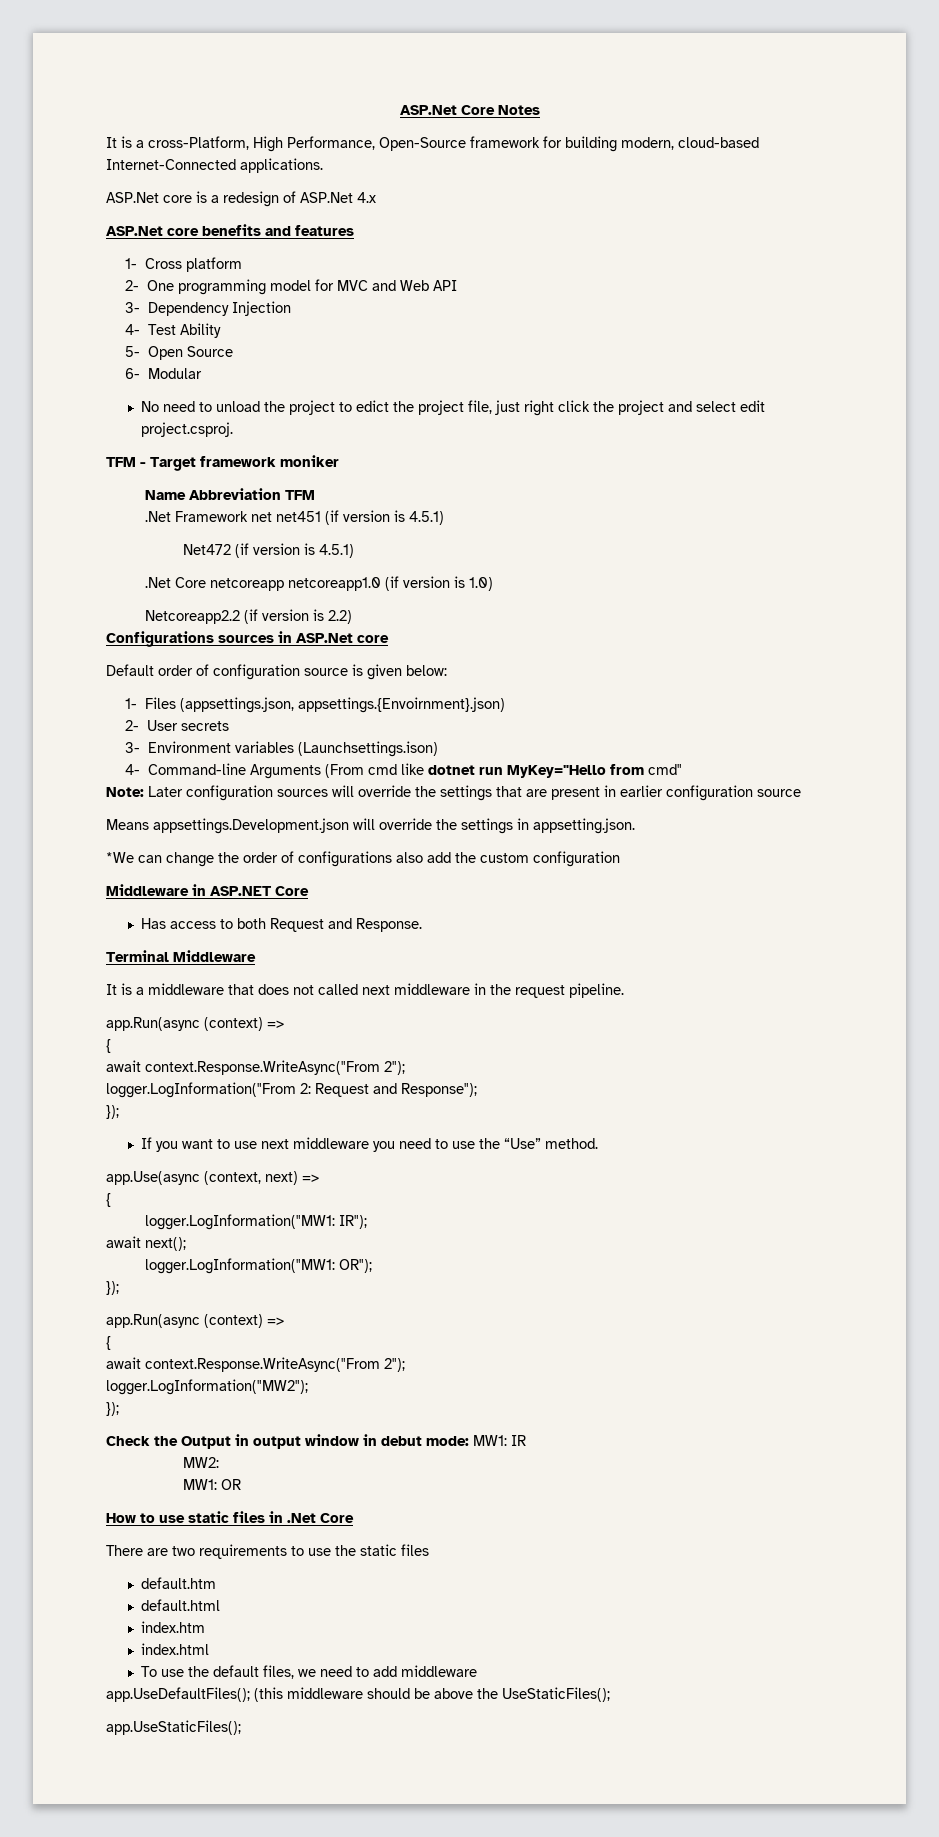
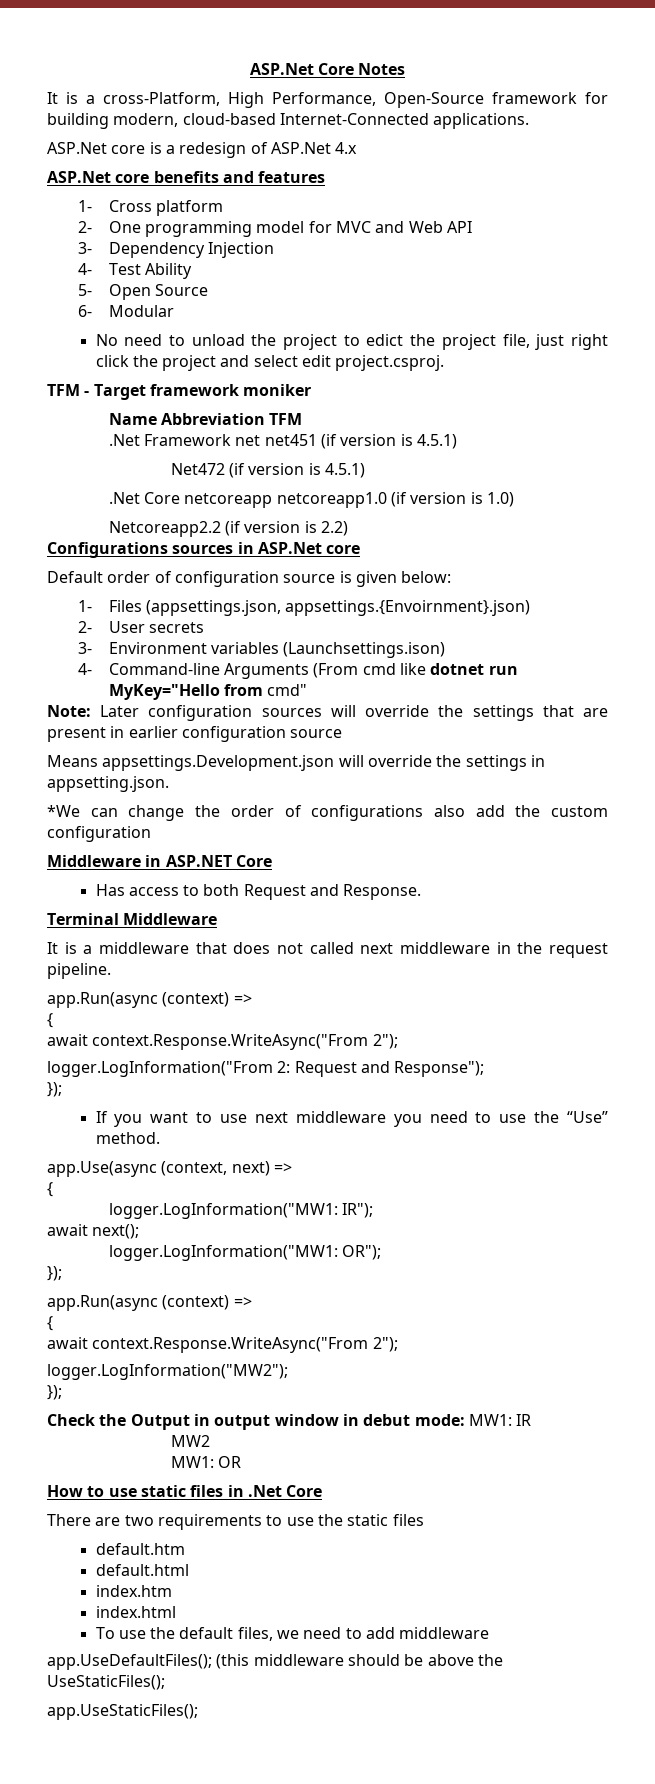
[183,1457,220,1468] MW2: -> [170,1435,210,1447] MW2

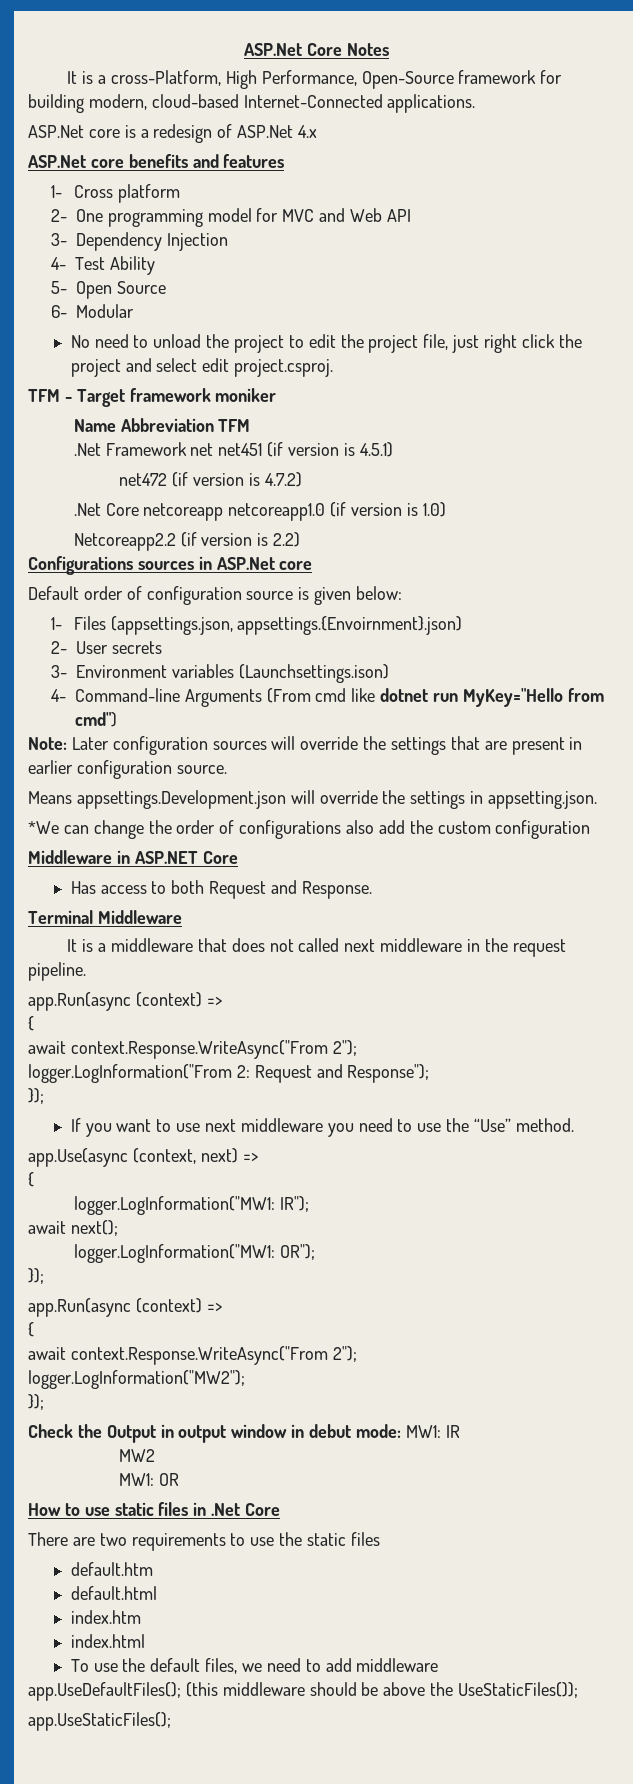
[366,334,404,346] edict -> [308,334,336,348] edit
[170,463,365,478] Net472 (if version is 4.5.1) -> [119,472,302,487] net472 (if version is 4.7.2)
[267,684,308,696] cmd" -> [74,712,117,727] cmd")
[290,729,343,738] source -> [176,765,227,774] source.
[47,1675,165,1690] UseStaticFiles(); -> [458,1682,579,1698] UseStaticFiles());

